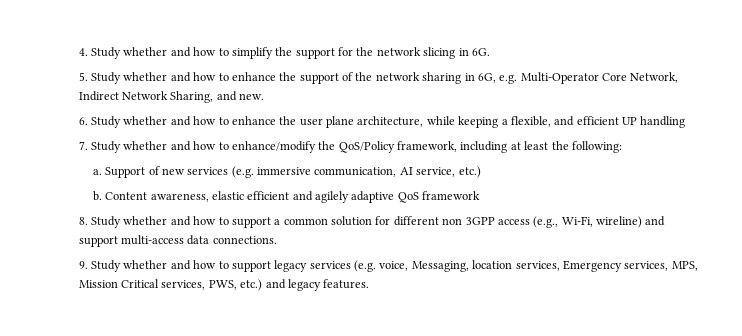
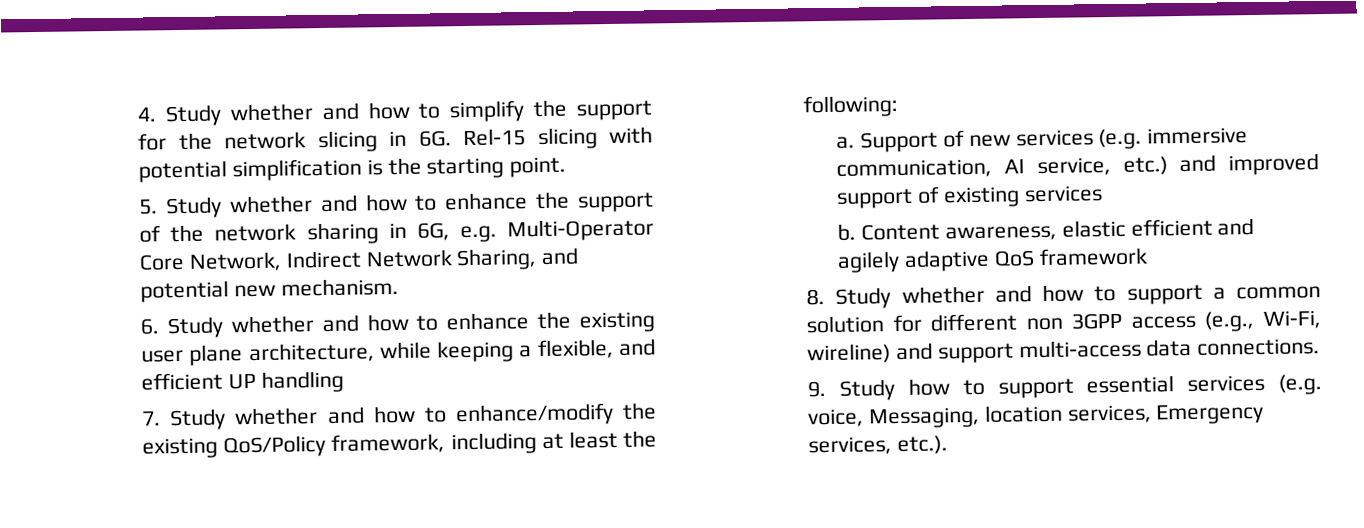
(490, 52) none -> [463,126,653,150] [138,156,567,183] Rel-15 slicing with potential simplification is the starting point.
[239,93,265,100] new. -> [140,277,399,303] potential new mechanism.
(297, 120) none -> [579,311,655,333] existing
(336, 145) none -> [142,437,219,459] existing
(481, 172) none -> [1179,153,1319,176] [836,185,1103,209] and improved support of existing services
[123,260,308,272] whether and how to support legacy -> [907,375,1175,399] how to support essential
[671,261,698,271] [78,279,370,291] MPS, Mission Critical services, PWS, etc.) and legacy features. -> [897,435,949,455] etc.).

